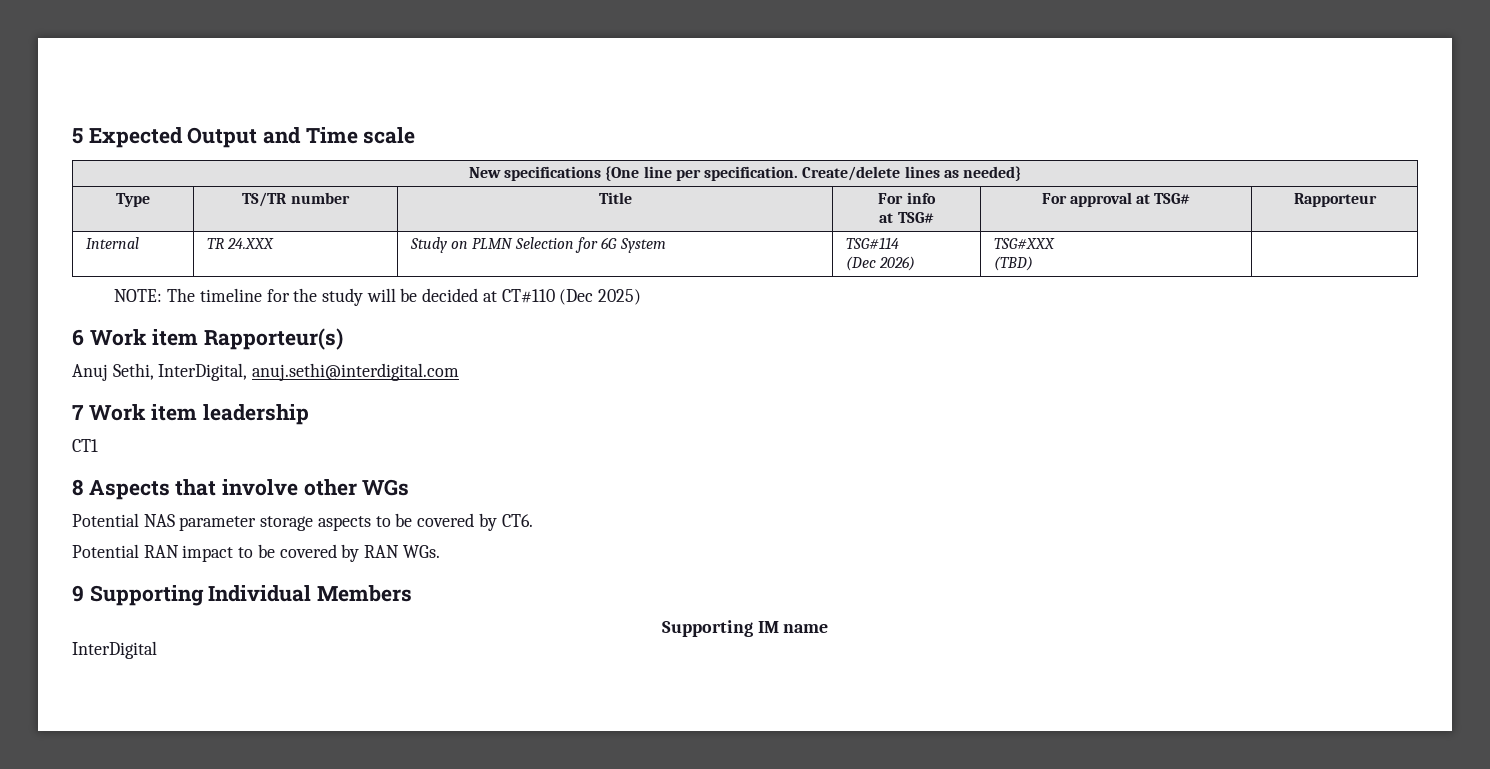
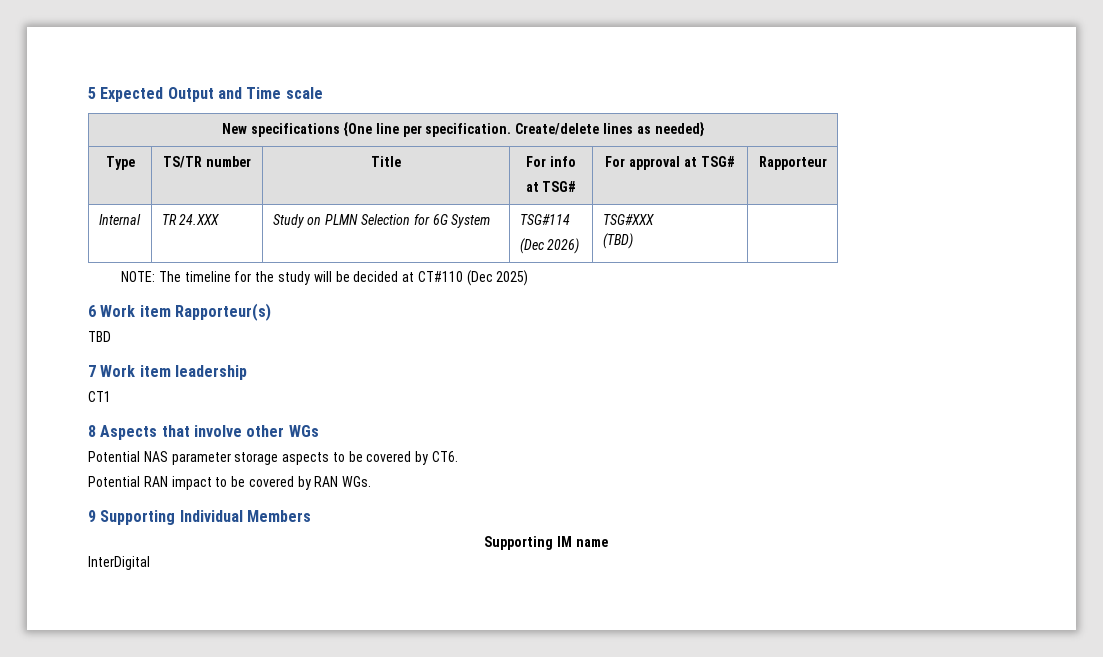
[72,363,460,381] Anuj Sethi, InterDigital, anuj.sethi@interdigital.com -> [88,331,111,342] TBD

